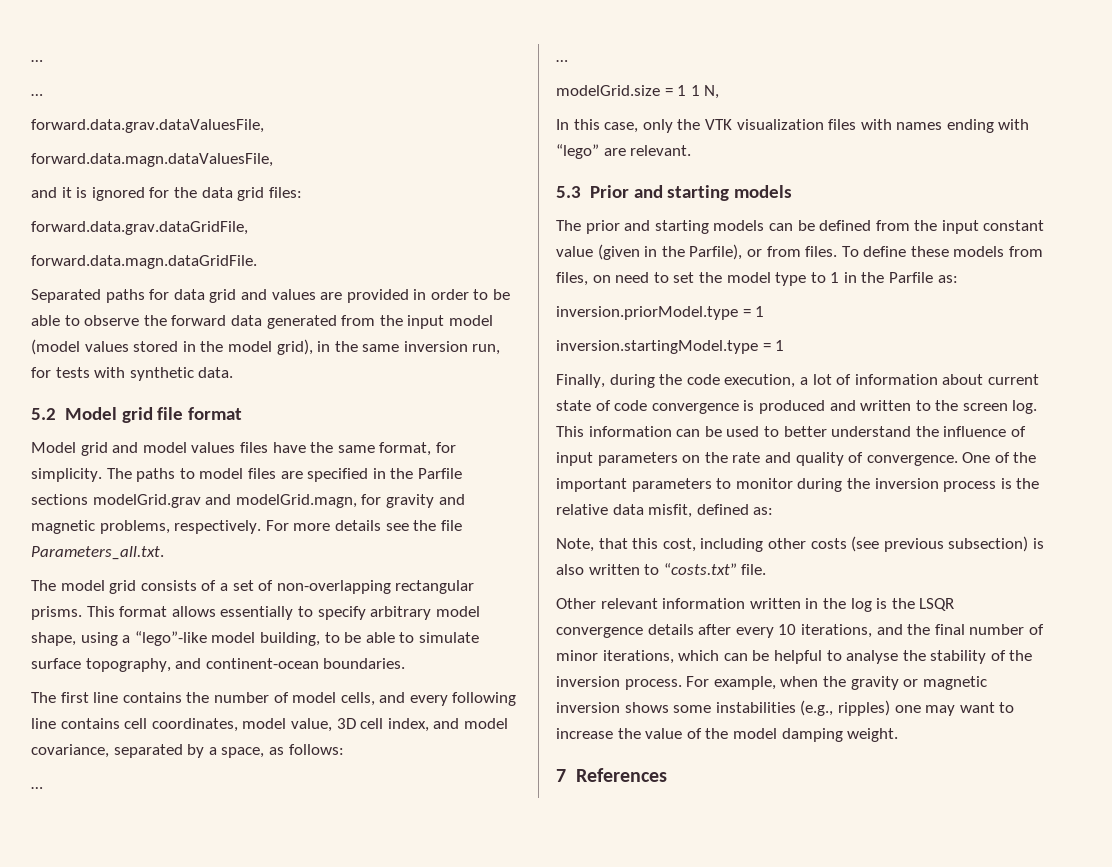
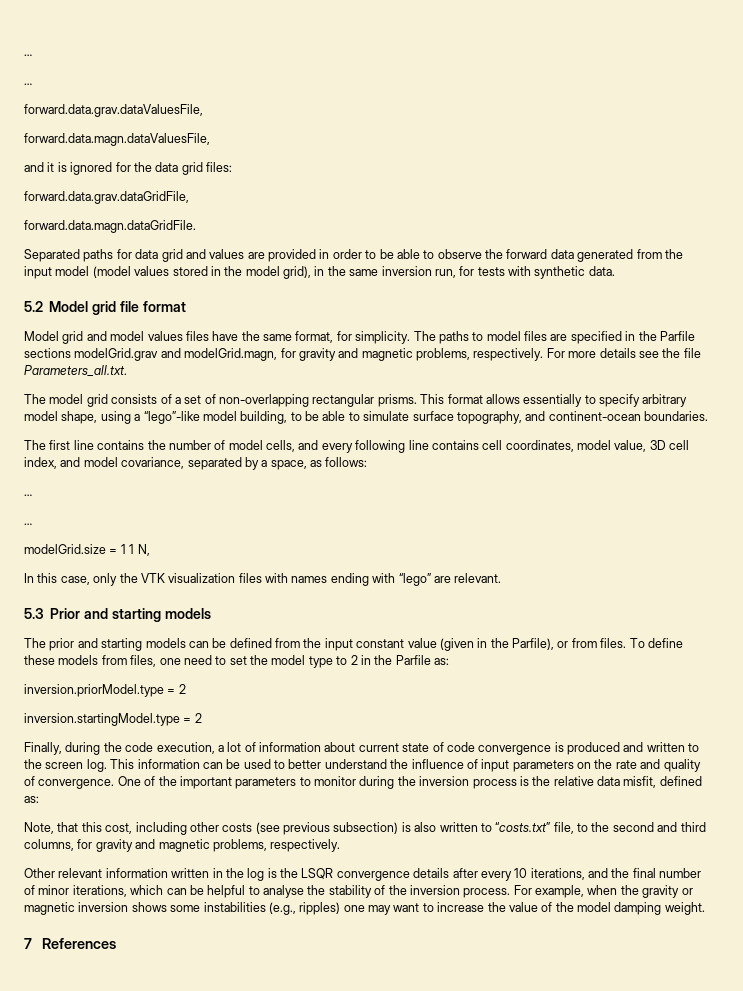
[592,275,611,283] on -> [159,658,181,665] one
[830,272,840,283] 1 -> [350,655,358,665] 2
[755,306,765,317] 1 -> [178,684,186,694] 2
[775,340,785,351] 1 -> [194,713,202,723] 2
[741,564,767,575] file. -> [553,822,706,834] [24,839,341,852] file, to the second and third columns, for gravity and magnetic problems, respectively.

